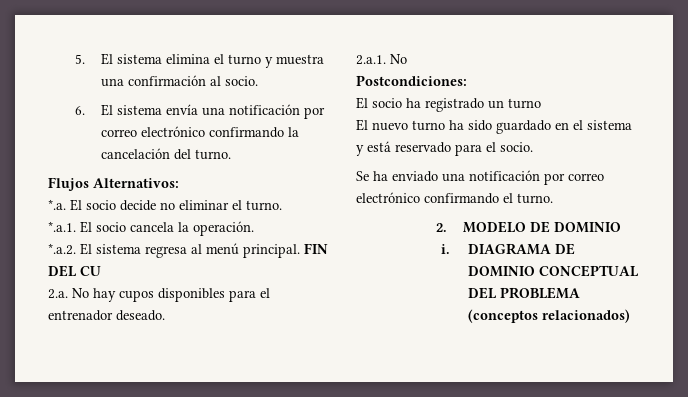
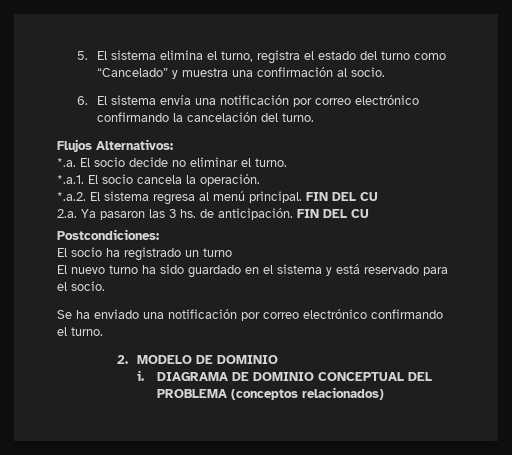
[228,54,262,65] turno -> [221,50,447,64] [97,68,169,77] turno, registra el estado del turno como “Cancelado”
[72,288,270,302] [48,310,165,321] [356,54,407,65] No hay cupos disponibles para el entrenador deseado. // 2.a.1. No -> [81,208,369,220] Ya pasaron las 3 hs. de anticipación. FIN DEL CU

